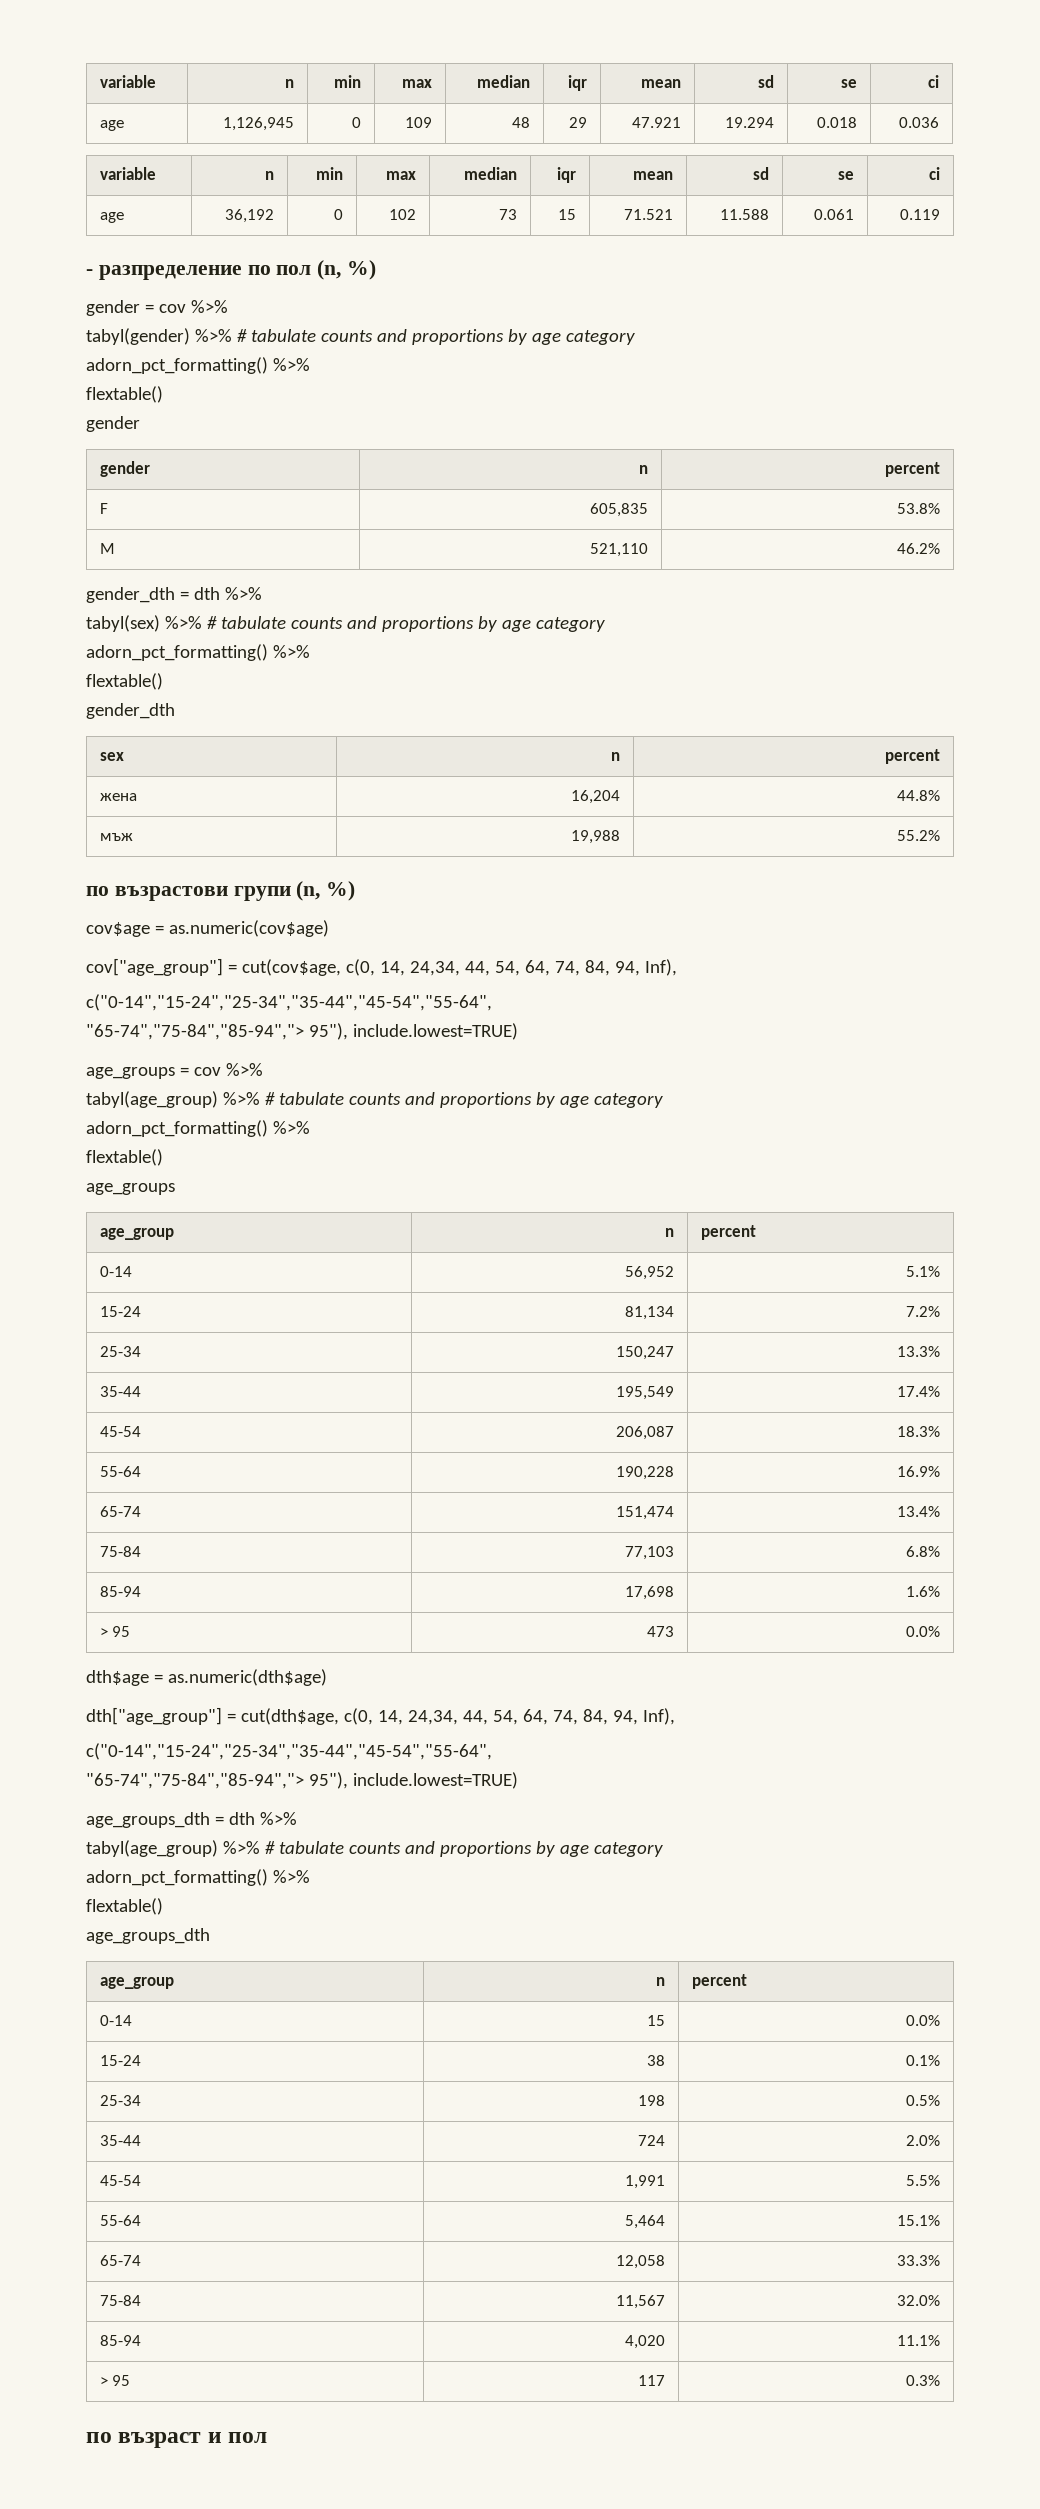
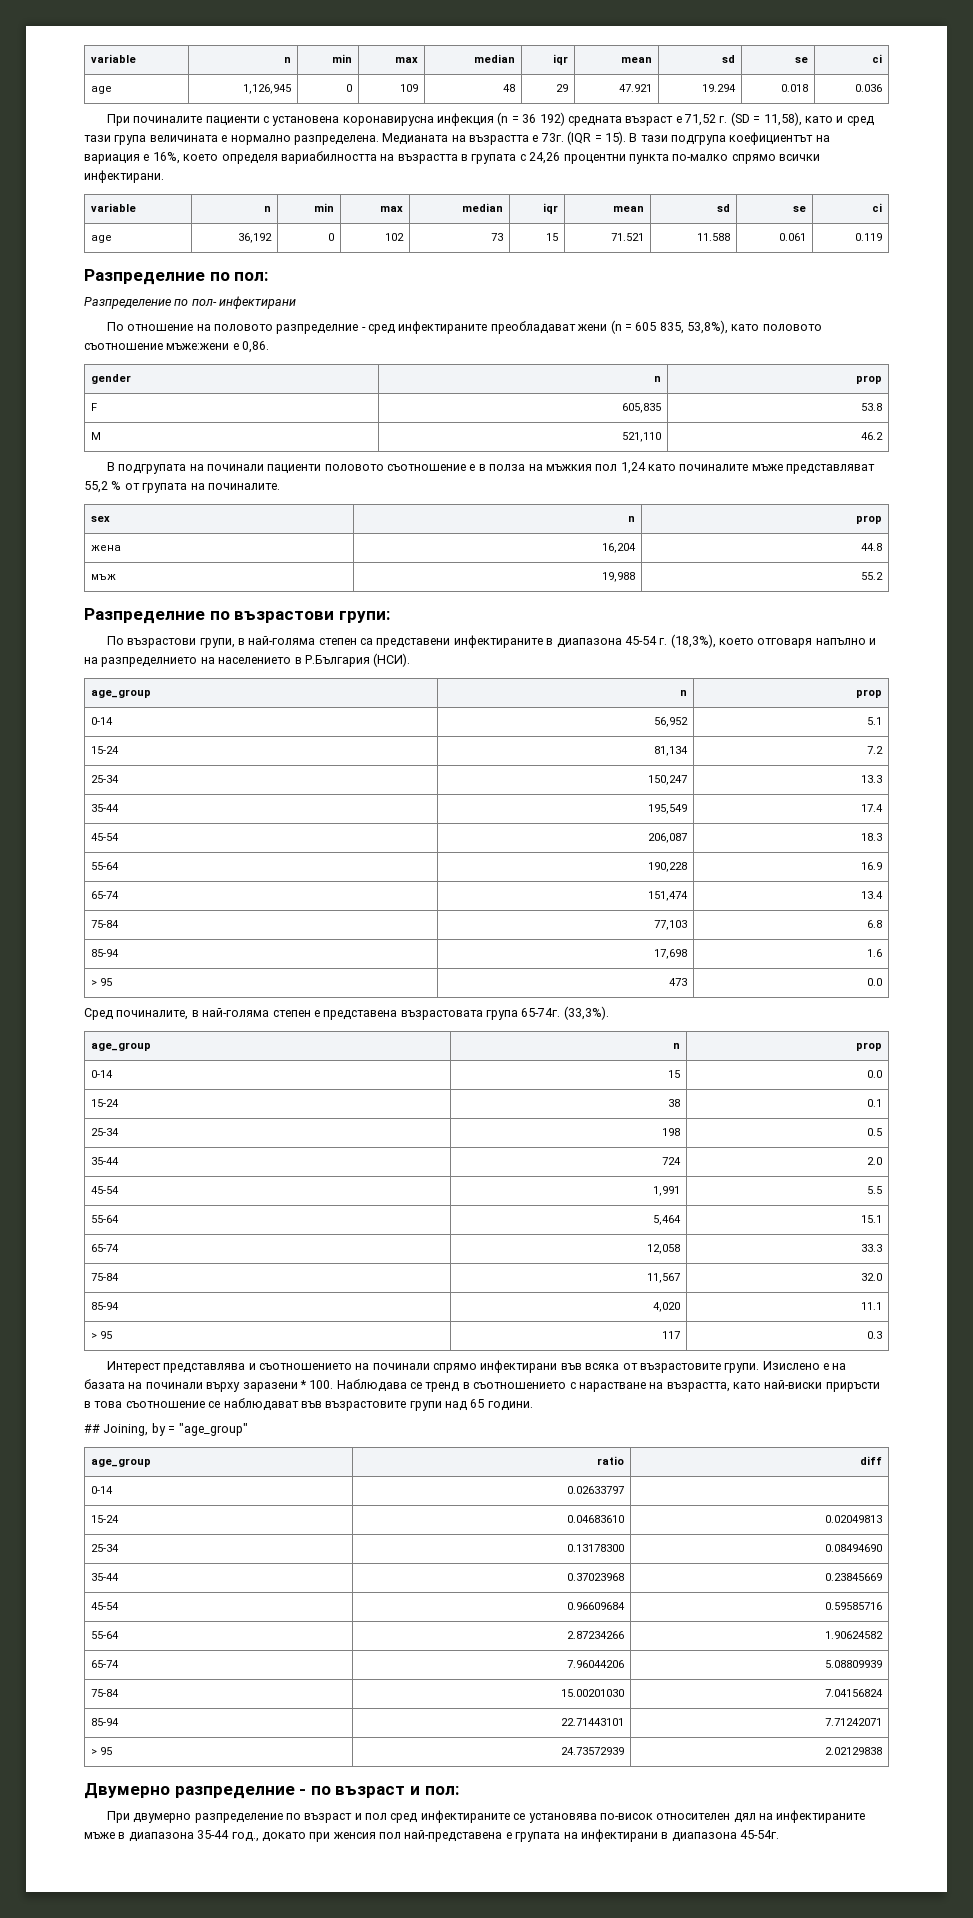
(940, 122) none -> [106,112,874,126] [84,131,830,145] [84,151,820,164] [84,170,164,183] // При починалите пациенти с установена коронавирусна инфекция (n = 36 192) средната възраст е 71,52 г. (SD = 11,58), като и сред тази група величината е нормално разпределена. Медианата на възрастта е 73г. (IQR = 15). В тази подгрупа коефициентът на вариация е 16%, което определя вариабилността на възрастта в групата с 24,26 процентни пункта по-малко спрямо всички инфектирани.
[86,260,377,280] [86,300,228,316] [86,328,635,345] [86,357,310,374] [86,386,163,403] [86,416,140,432] - разпределение по пол (n, %) // gender = cov %>% // tabyl(gender) %>% # tabulate counts and proportions by age category // adorn_pct_formatting() %>% // flextable() // gender -> [84,269,269,285] [84,296,297,309] [106,320,822,334] [84,341,270,353] Разпределние по пол: // Разпределение по пол- инфектирани // По отношение на половото разпределние - сред инфектираните преобладават жени (n = 605 835, 53,8%), като половото съотношение мъже:жени е 0,86.
[885,462,941,477] percent -> [855,375,882,384] prop
[897,503,941,514] 53.8% -> [860,403,882,411] 53.8
[897,543,941,554] [86,587,262,603] [86,615,605,632] [86,644,310,661] [86,673,163,690] [86,703,175,719] 46.2% // gender_dth = dth %>% // tabyl(sex) %>% # tabulate counts and proportions by age category // adorn_pct_formatting() %>% // flextable() // gender_dth -> [860,432,883,440] [106,462,876,474] [84,481,280,493] 46.2 // В подгрупата на починали пациенти половото съотношение е в полза на мъжкия пол 1,24 като починалите мъже представляват 55,2 % от групата на починалите.
[885,749,941,764] percent -> [855,515,882,524] prop
[897,790,941,801] 44.8% -> [860,543,882,551] 44.8
[897,830,941,841] [86,881,356,901] [86,920,329,937] [86,958,677,976] [86,994,492,1011] [86,1023,518,1040] [86,1063,263,1079] [86,1091,663,1108] [86,1120,310,1137] [86,1149,163,1166] [86,1183,175,1195] [99,1228,174,1240] [665,1228,675,1237] [700,1225,756,1240] 55.2% // по възрастови групи (n, %) // cov$age = as.numeric(cov$age) // cov["age_group"] = cut(cov$age, c(0, 14, 24,34, 44, 54, 64, 74, 84, 94, Inf), // c("0-14","15-24","25-34","35-44","45-54","55-64", // "65-74","75-84","85-94","> 95"), include.lowest=TRUE) // age_groups = cov %>% // tabyl(age_group) %>% # tabulate counts and proportions by age category // adorn_pct_formatting() %>% // flextable() // age_groups // age_group | n | percent -> [860,572,883,580] [84,608,390,624] [106,634,877,648] [84,653,411,667] [91,689,152,698] [679,690,687,696] [855,689,882,698] 55.2 // Разпределние по възрастови групи: // По възрастови групи, в най-голяма степен са представени инфектираните в диапазона 45-54 г. (18,3%), което отговаря напълно и на разпределнието на населението в Р.България (НСИ). // age_group | n | prop
[906,1266,941,1277] 5.1% -> [866,717,882,725] 5.1
[906,1306,941,1317] 7.2% -> [866,746,883,754] 7.2
[897,1346,941,1357] 13.3% -> [860,775,882,783] 13.3
[897,1386,941,1397] 17.4% -> [860,804,883,812] 17.4
[897,1426,941,1437] 18.3% -> [860,833,882,841] 18.3
[897,1466,941,1477] 16.9% -> [860,862,882,870] 16.9
[897,1506,941,1517] 13.4% -> [860,891,883,899] 13.4
[906,1546,941,1557] 6.8% -> [866,920,882,928] 6.8
[906,1586,941,1597] 1.6% -> [866,949,882,957] 1.6
[906,1626,941,1637] [86,1669,327,1686] [86,1707,675,1725] [86,1743,492,1760] [86,1772,518,1789] [86,1812,297,1828] [86,1840,663,1857] [86,1869,310,1886] [86,1898,163,1915] [86,1928,210,1944] [99,1977,174,1989] [656,1977,666,1986] [691,1974,747,1989] 0.0% // dth$age = as.numeric(dth$age) // dth["age_group"] = cut(dth$age, c(0, 14, 24,34, 44, 54, 64, 74, 84, 94, Inf), // c("0-14","15-24","25-34","35-44","45-54","55-64", // "65-74","75-84","85-94","> 95"), include.lowest=TRUE) // age_groups_dth = dth %>% // tabyl(age_group) %>% # tabulate counts and proportions by age category // adorn_pct_formatting() %>% // flextable() // age_groups_dth // age_group | n | percent -> [866,978,882,986] [84,1006,609,1020] [91,1042,152,1051] [672,1043,680,1049] [855,1042,882,1051] 0.0 // Сред починалите, в най-голяма степен е представена възрастовата група 65-74г. (33,3%). // age_group | n | prop
[906,2015,941,2026] 0.0% -> [866,1070,882,1078] 0.0
[906,2055,941,2066] 0.1% -> [866,1099,882,1107] 0.1
[906,2095,941,2106] 0.5% -> [866,1128,882,1136] 0.5
[906,2135,941,2146] 2.0% -> [866,1157,882,1165] 2.0
[906,2175,941,2186] 5.5% -> [866,1186,882,1194] 5.5
[897,2215,941,2226] 15.1% -> [860,1215,882,1223] 15.1
[897,2255,941,2266] 33.3% -> [860,1244,882,1252] 33.3
[897,2295,941,2306] 32.0% -> [860,1273,882,1281] 32.0
[897,2335,941,2346] 11.1% -> [860,1302,882,1310] 11.1
[906,2375,941,2386] [86,2432,268,2448] 0.3% // по възраст и пол -> [866,1331,882,1339] [106,1360,847,1373] [84,1379,880,1392] [84,1398,533,1411] [84,1423,248,1436] [91,1458,152,1467] [596,1456,624,1465] [859,1456,882,1465] [91,1486,114,1494] [566,1486,624,1494] [91,1515,120,1523] [566,1515,624,1523] [824,1515,882,1523] [91,1544,120,1552] [566,1544,624,1552] [824,1544,882,1552] [91,1573,120,1581] [566,1573,624,1581] [824,1573,882,1581] [91,1602,120,1610] [566,1602,625,1610] [824,1602,882,1610] [91,1631,120,1639] [566,1631,624,1639] [824,1631,883,1639] [91,1660,120,1668] [566,1660,624,1668] [824,1660,882,1668] [91,1689,120,1697] [560,1689,624,1697] [824,1689,883,1697] [91,1718,120,1726] [560,1718,624,1726] [824,1718,882,1726] [91,1747,113,1755] [560,1747,624,1755] [824,1747,882,1755] [84,1783,459,1799] [106,1810,866,1823] [84,1829,779,1842] 0.3 // Интерест представлява и съотношението на починали спрямо инфектирани във всяка от възрастовите групи. Изислено е на базата на починали върху заразени * 100. Наблюдава се тренд в съотношението с нарастване на възрастта, като най-виски приръсти в това съотношение се наблюдават във възрастовите групи над 65 години. // ## Joining, by = "age_group" // age_group | ratio | diff // 0-14 | 0.02633797 | // 15-24 | 0.04683610 | 0.02049813 // 25-34 | 0.13178300 | 0.08494690 // 35-44 | 0.37023968 | 0.23845669 // 45-54 | 0.96609684 | 0.59585716 // 55-64 | 2.87234266 | 1.90624582 // 65-74 | 7.96044206 | 5.08809939 // 75-84 | 15.00201030 | 7.04156824 // 85-94 | 22.71443101 | 7.71242071 // > 95 | 24.73572939 | 2.02129838 // Двумерно разпределние - по възраст и пол: // При двумерно разпределение по възраст и пол сред инфектираните се установява по-висок относителен дял на инфектираните мъже в диапазона 35-44 год., докато при женсия пол най-представена е групата на инфектирани в диапазона 45-54г.

